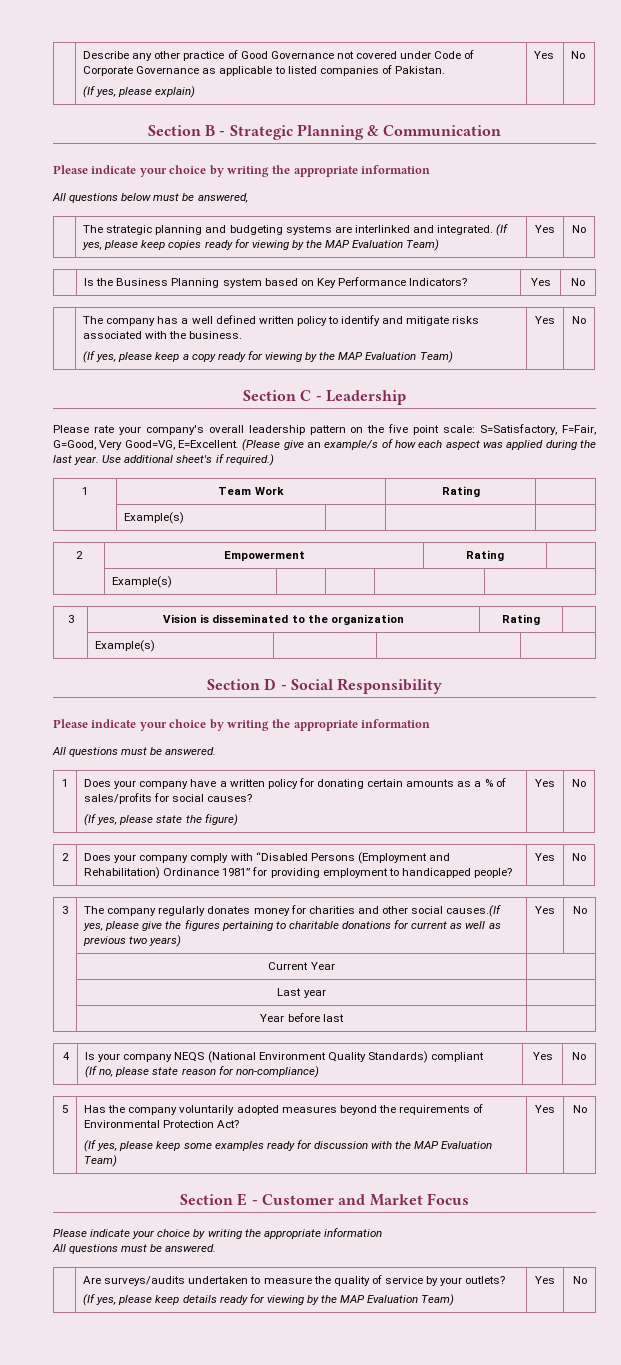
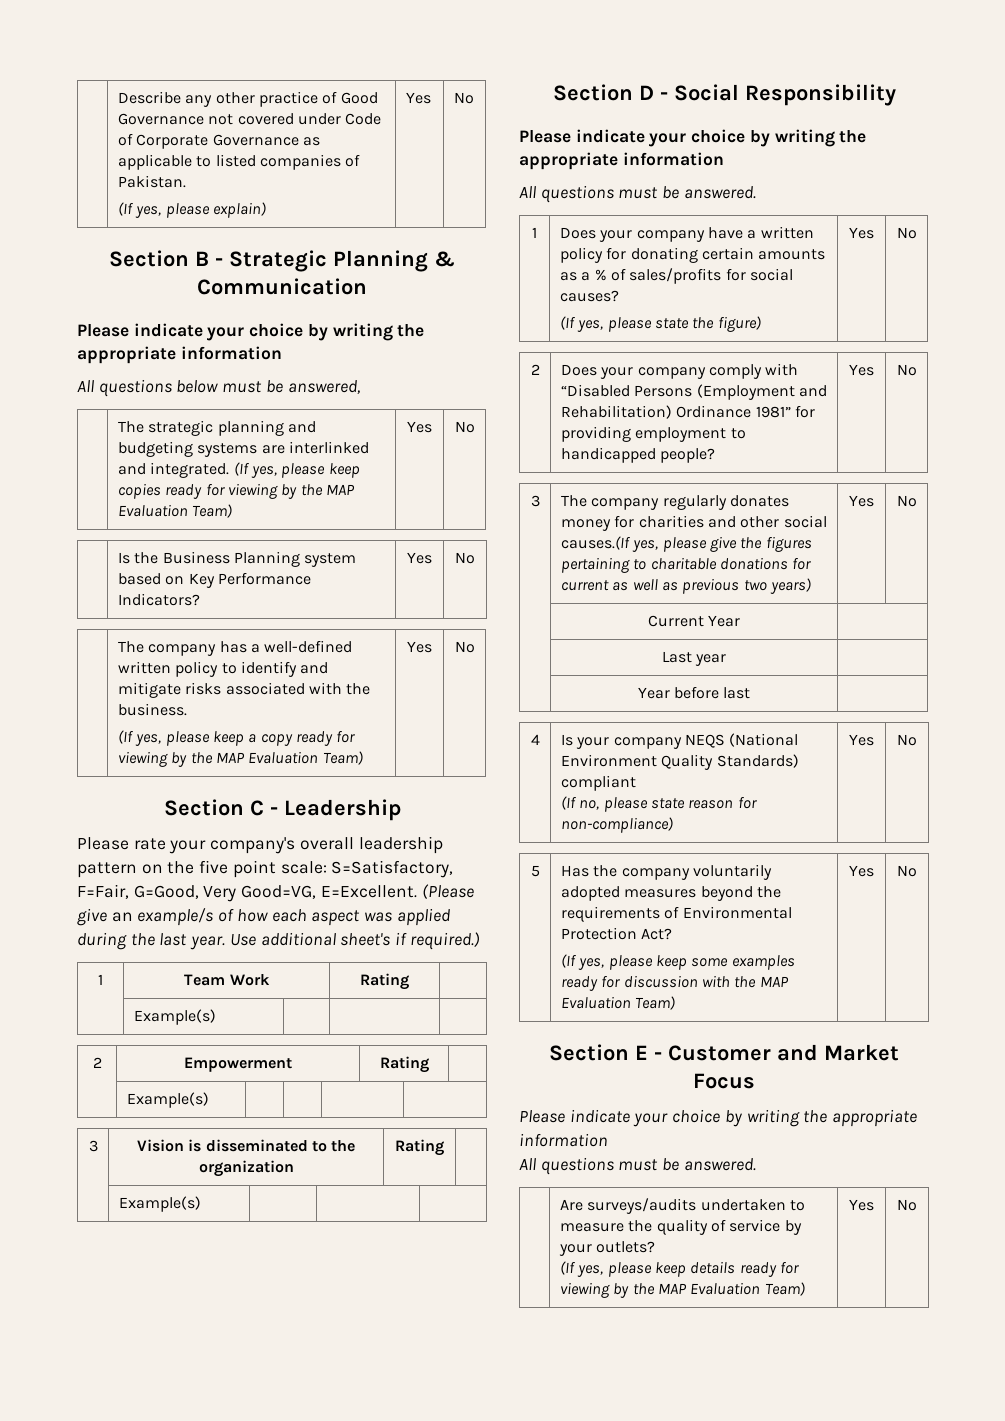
[191,315,256,324] well defined -> [264,640,353,653] well-defined

